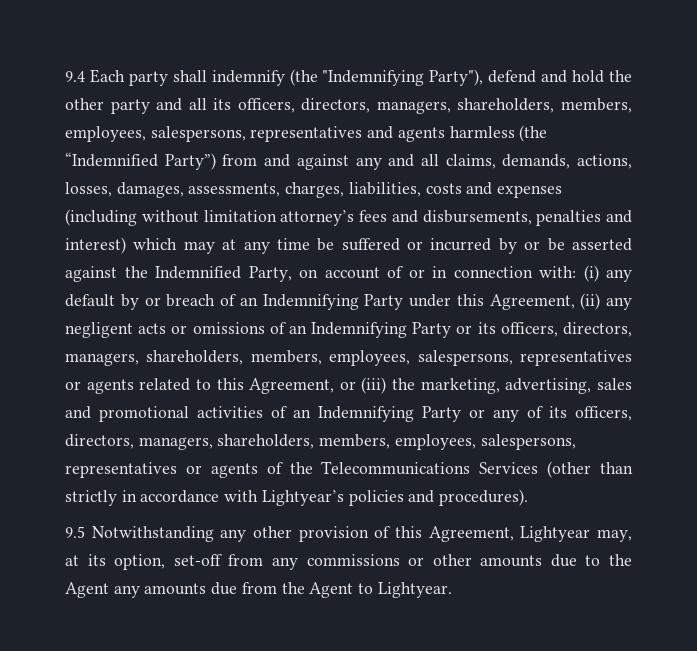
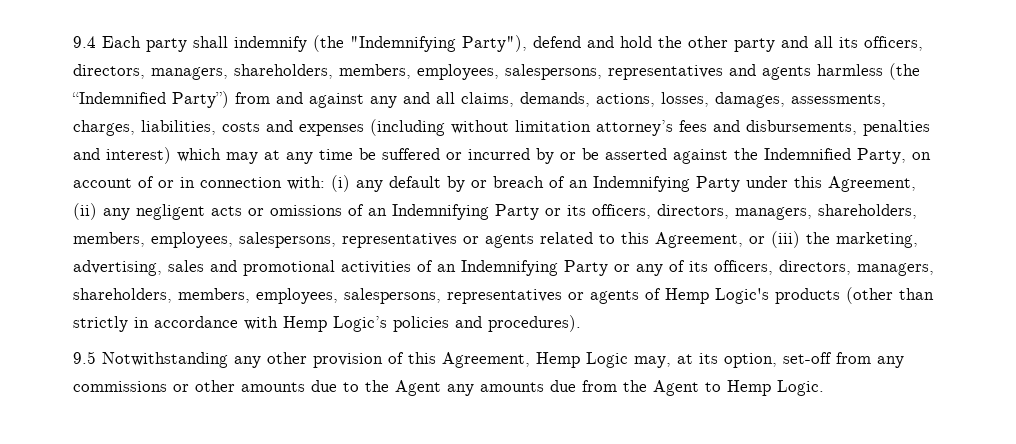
[289,461,539,475] the Telecommunications Services -> [665,288,840,304] Hemp Logic's products
[261,490,344,506] Lightyear’s -> [283,316,387,332] Hemp Logic’s
[520,526,591,542] Lightyear -> [536,352,628,368] Hemp Logic
[377,582,452,598] Lightyear. -> [727,380,824,396] Hemp Logic.

